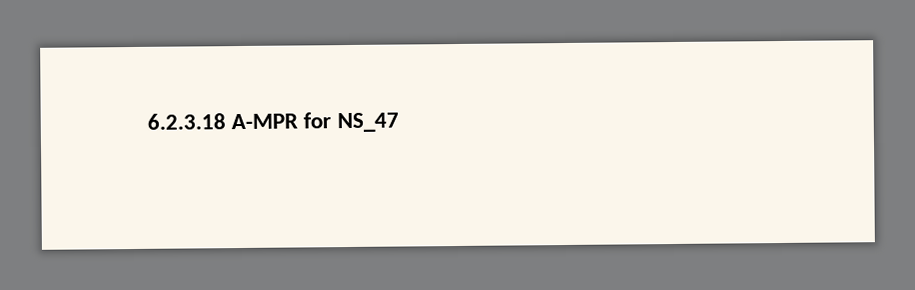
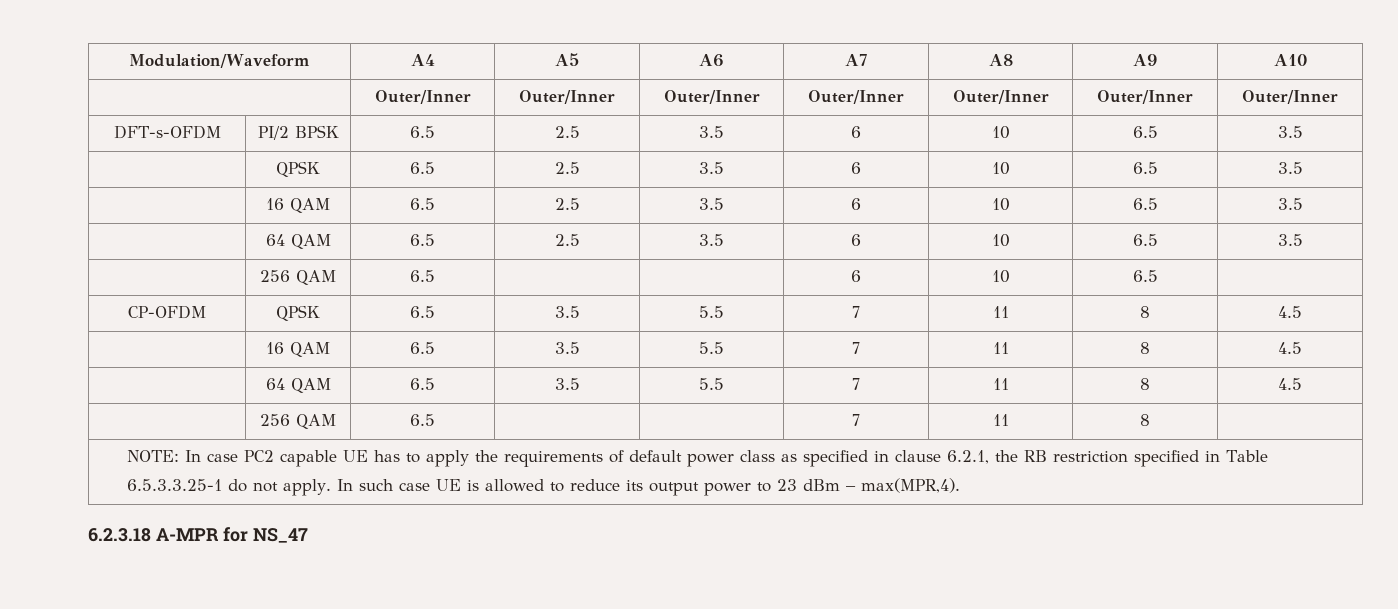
(147, 121) none -> [129,54,311,68] [410,54,435,66] [555,53,579,66] [699,54,724,67] [845,54,867,66] [988,54,1013,66] [1133,54,1157,66] [1273,54,1307,66] [374,90,471,104] [519,90,615,104] [663,90,760,104] [808,90,904,104] [952,90,1049,104] [1097,90,1193,104] [1242,90,1338,104] [113,125,221,139] [257,125,339,140] [410,126,435,138] [554,126,580,138] [699,126,724,138] [851,126,861,138] [991,126,1010,139] [1132,126,1158,138] [1277,126,1303,138] [276,161,320,177] [410,162,435,174] [554,162,580,174] [699,162,724,174] [851,162,861,174] [991,162,1010,175] [1132,162,1158,174] [1277,162,1303,174] [266,198,330,213] [410,198,435,210] [554,198,580,210] [699,198,724,210] [851,198,861,210] [991,198,1010,211] [1132,198,1158,210] [1277,198,1303,210] [265,234,331,249] [410,234,435,246] [554,234,580,246] [699,234,724,246] [851,234,861,246] [991,234,1010,247] [1132,234,1158,246] [1277,234,1303,246] [260,270,336,285] [410,270,435,282] [851,270,861,282] [991,270,1010,283] [1132,270,1158,282] [128,305,206,319] [276,305,320,321] [410,306,435,318] [554,306,580,318] [699,306,724,318] [852,306,860,318] [992,306,1009,318] [1140,306,1150,318] [1278,306,1302,318] [266,342,330,357] [410,342,435,354] [554,342,580,354] [699,342,724,354] [852,342,860,354] [992,342,1009,354] [1140,342,1150,354] [1278,342,1302,354] [265,378,331,393] [410,378,435,390] [554,378,580,390] [699,378,724,390] [852,378,860,390] [992,378,1009,390] [1140,378,1150,390] [1278,378,1302,390] [260,414,336,429] [410,414,435,426] [852,414,860,426] [992,414,1009,426] [1140,414,1150,426] [126,450,1268,467] [126,478,960,496] Modulation/Waveform | A4 | A5 | A6 | A7 | A8 | A9 | A10 // | Outer/Inner | Outer/Inner | Outer/Inner | Outer/Inner | Outer/Inner | Outer/Inner | Outer/Inner // DFT-s-OFDM | PI/2 BPSK | 6.5 | 2.5 | 3.5 | 6 | 10 | 6.5 | 3.5 // | QPSK | 6.5 | 2.5 | 3.5 | 6 | 10 | 6.5 | 3.5 // | 16 QAM | 6.5 | 2.5 | 3.5 | 6 | 10 | 6.5 | 3.5 // | 64 QAM | 6.5 | 2.5 | 3.5 | 6 | 10 | 6.5 | 3.5 // | 256 QAM | 6.5 | | | 6 | 10 | 6.5 | // CP-OFDM | QPSK | 6.5 | 3.5 | 5.5 | 7 | 11 | 8 | 4.5 // | 16 QAM | 6.5 | 3.5 | 5.5 | 7 | 11 | 8 | 4.5 // | 64 QAM | 6.5 | 3.5 | 5.5 | 7 | 11 | 8 | 4.5 // | 256 QAM | 6.5 | | | 7 | 11 | 8 | // NOTE: In case PC2 capable UE has to apply the requirements of default power class as specified in clause 6.2.1, the RB restriction specified in Table 6.5.3.3.25-1 do not apply. In such case UE is allowed to reduce its output power to 23 dBm – max(MPR,4). //

